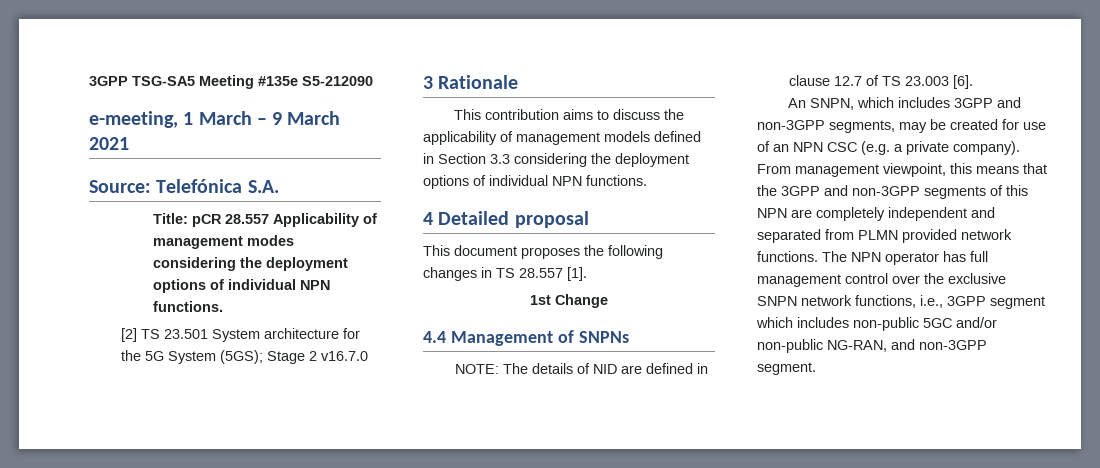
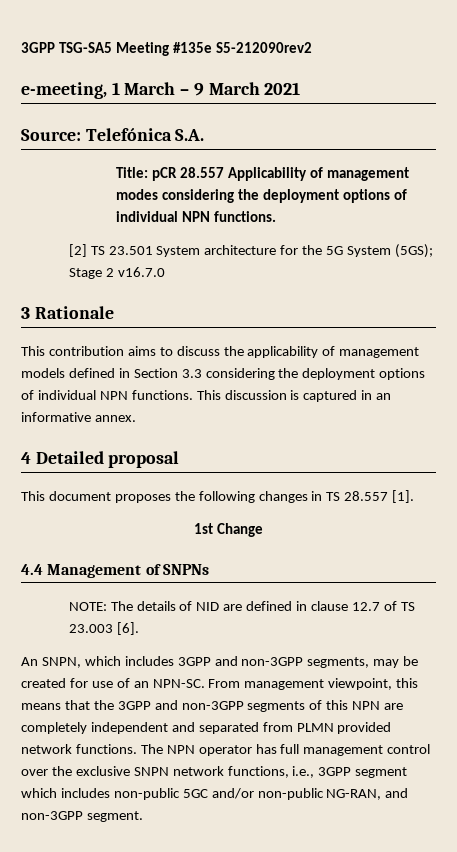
[302,76,373,86] S5-212090 -> [215,42,312,53] S5-212090rev2
(647, 180) none -> [196,390,392,402] [21,412,136,422] This discussion is captured in an informative annex.
[793,141,1020,155] NPN CSC (e.g. a private company). -> [152,679,205,688] NPN-SC.

